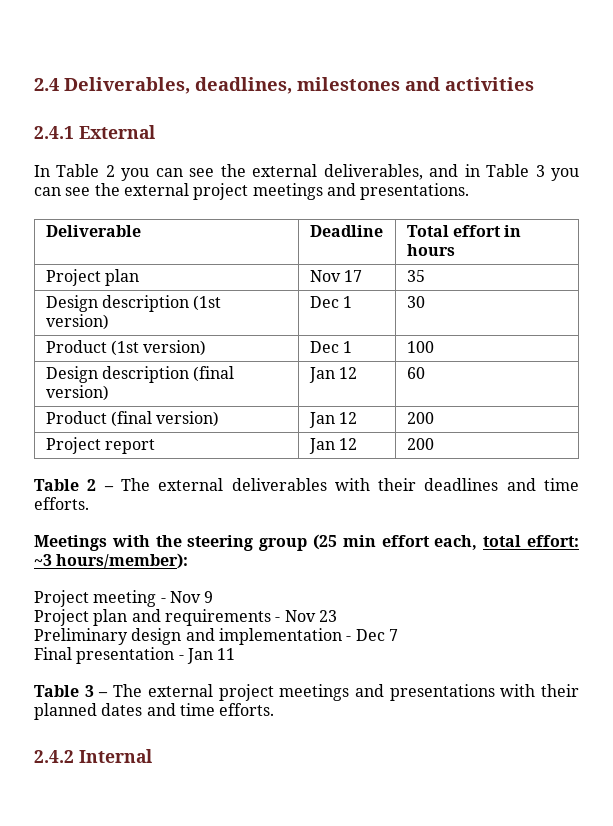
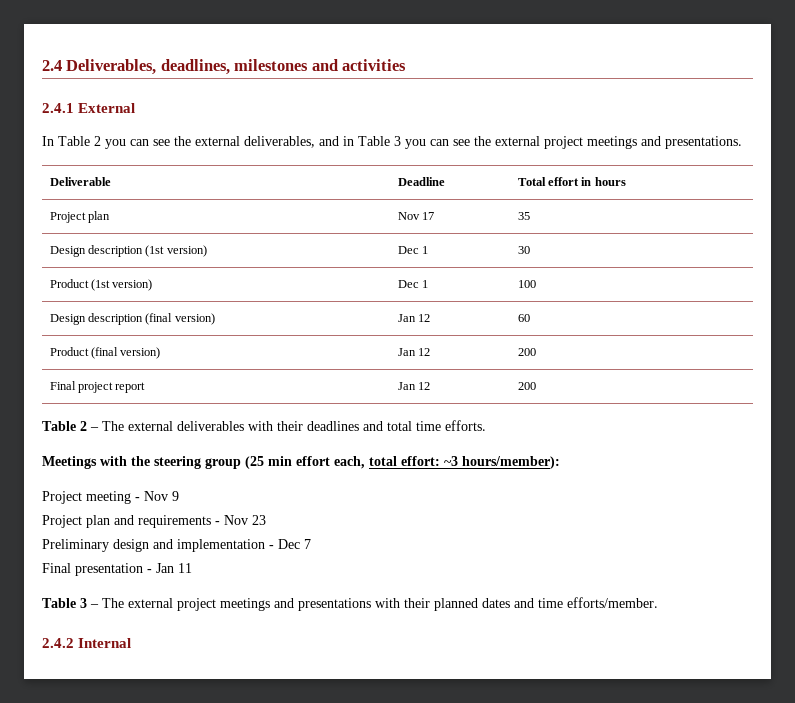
[45,437,101,454] Project -> [49,381,114,393] Final project
(536, 484) none -> [387,421,412,431] total
[219,703,275,716] efforts. -> [567,597,658,608] efforts/member.

